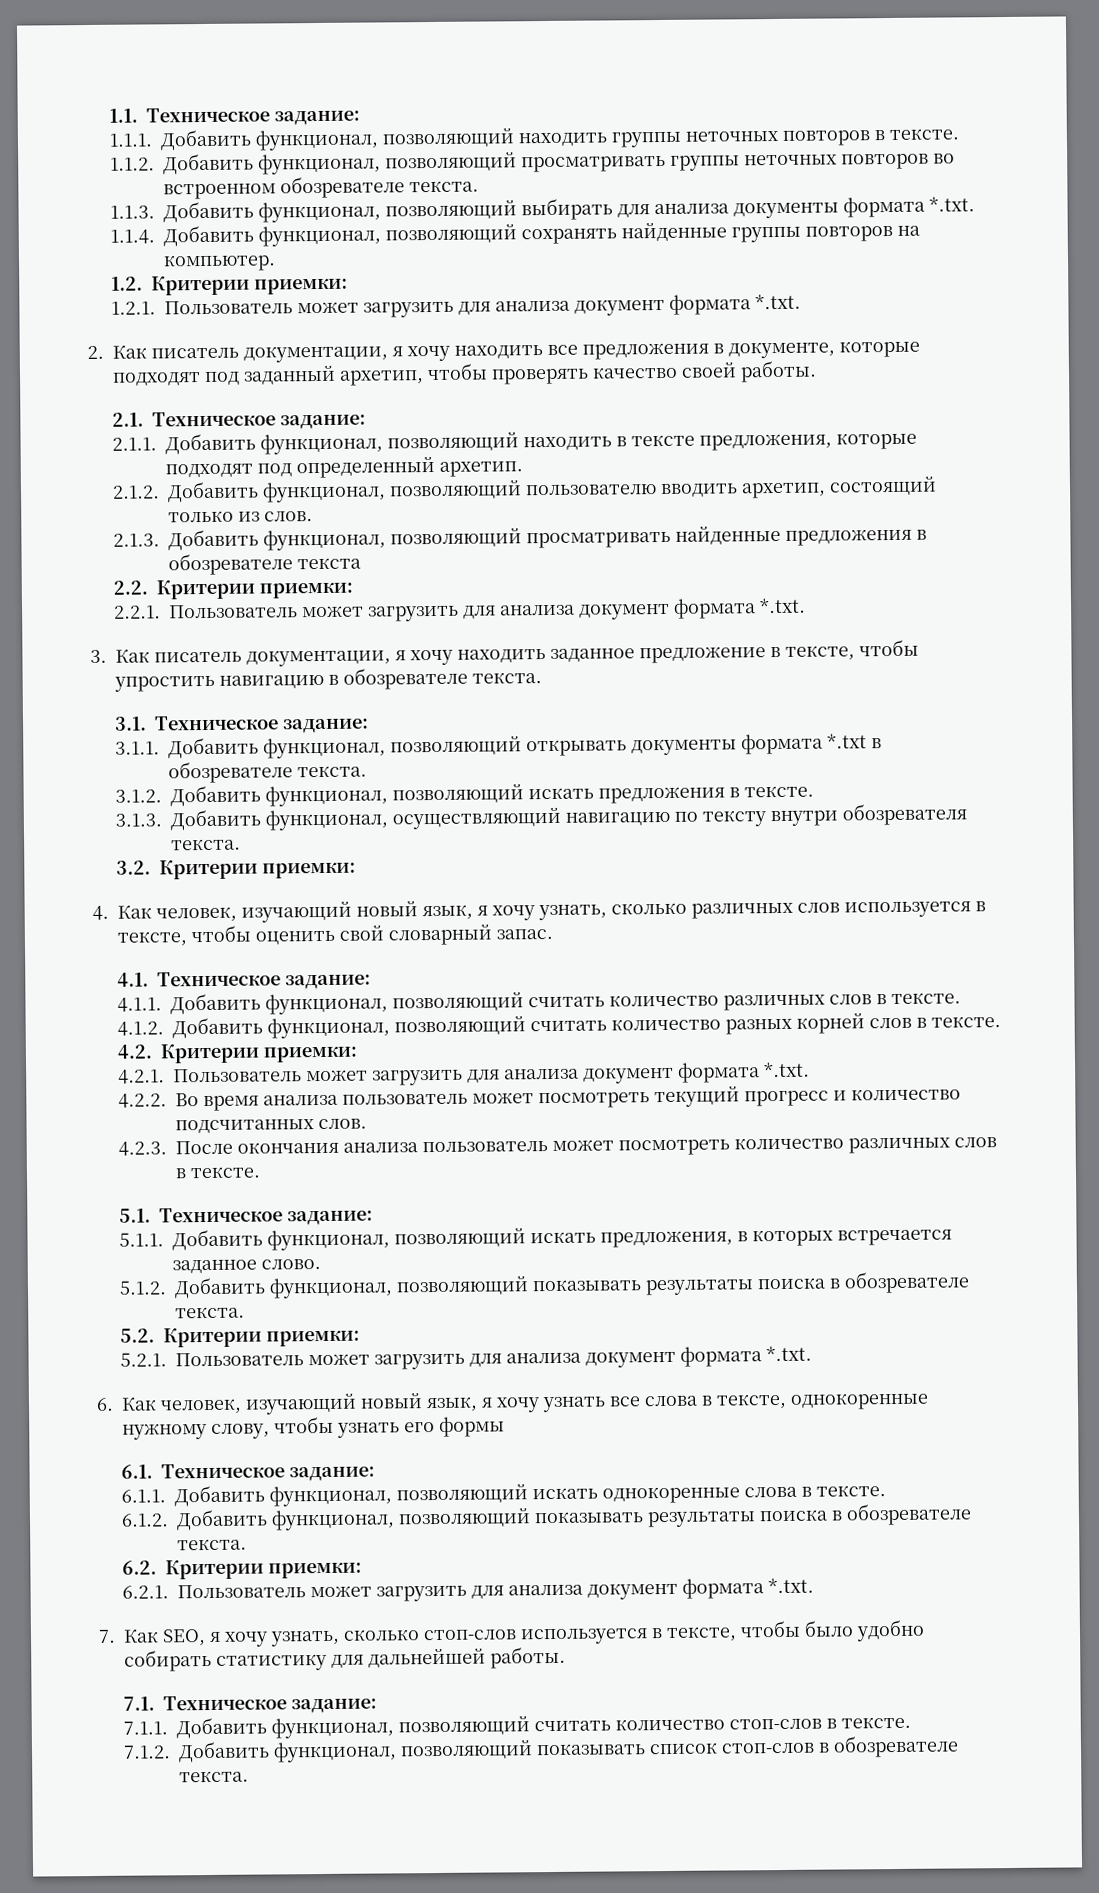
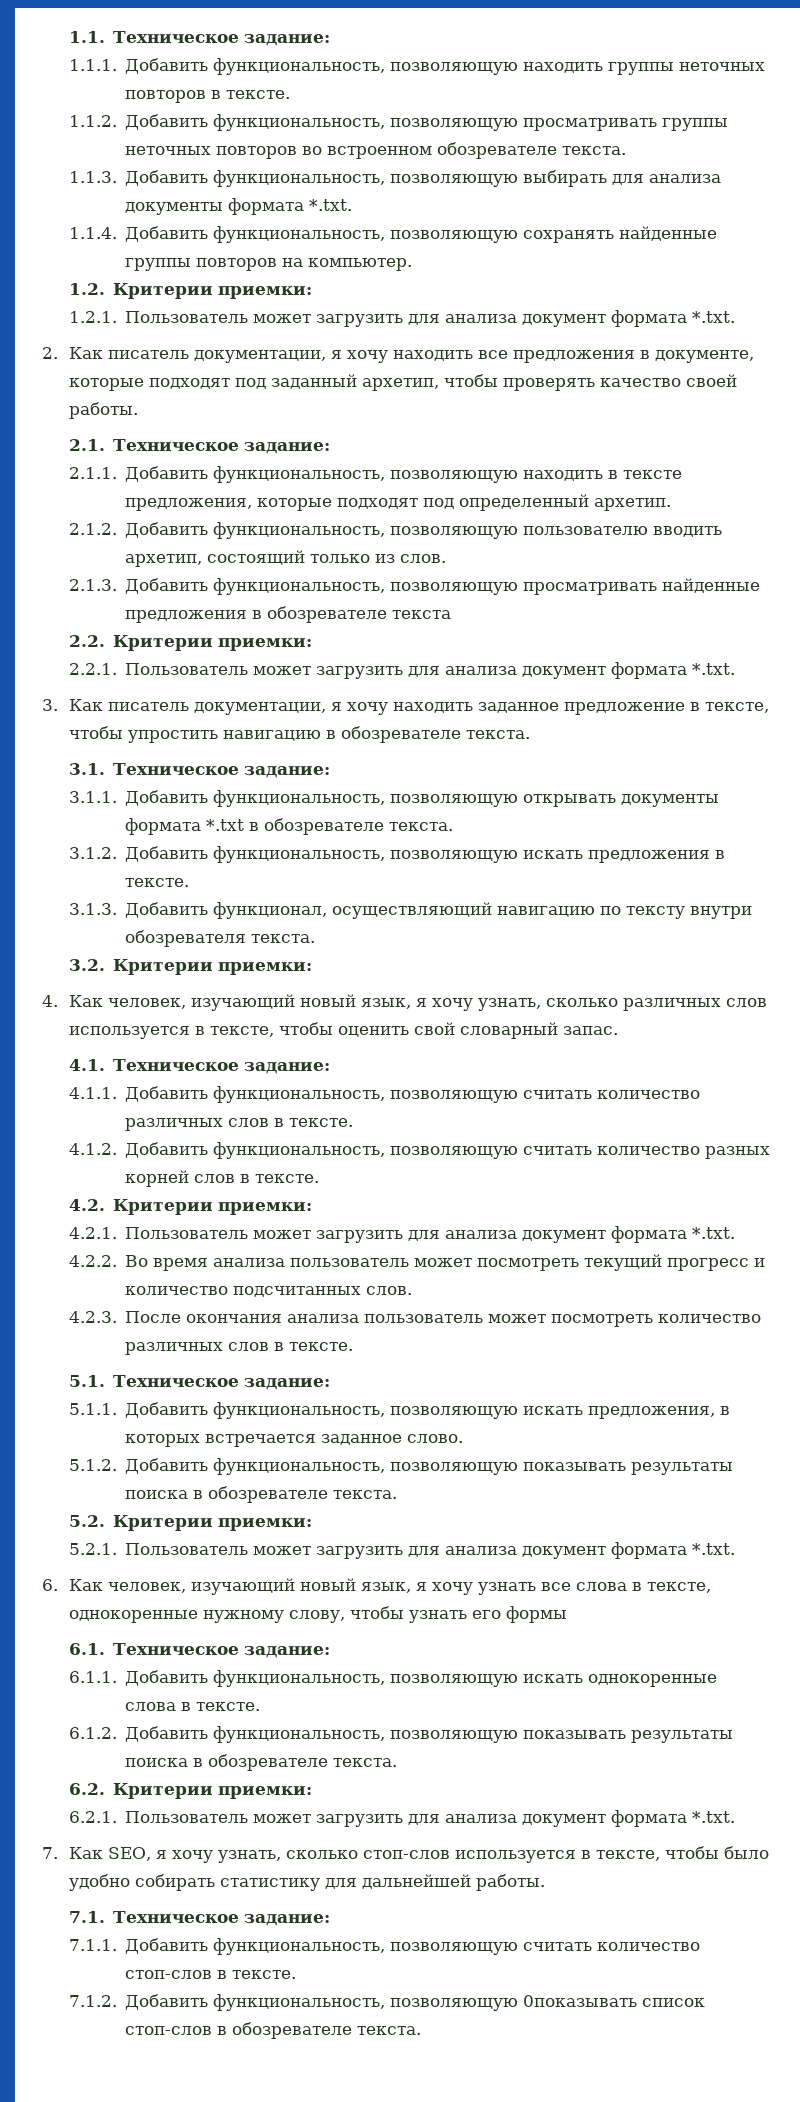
[254,128,515,151] функционал, позволяющий -> [212,58,518,75] функциональность, позволяющую
[257,152,517,175] функционал, позволяющий -> [212,114,518,131] функциональность, позволяющую
[257,200,517,223] функционал, позволяющий -> [212,170,518,187] функциональность, позволяющую
[257,224,517,247] функционал, позволяющий -> [212,226,518,243] функциональность, позволяющую
[259,432,519,455] функционал, позволяющий -> [212,466,518,483] функциональность, позволяющую
[261,480,522,503] функционал, позволяющий -> [212,522,518,539] функциональность, позволяющую
[262,528,522,551] функционал, позволяющий -> [212,578,518,595] функциональность, позволяющую
[262,736,522,759] функционал, позволяющий -> [212,790,518,807] функциональность, позволяющую
[264,784,524,807] функционал, позволяющий -> [212,846,518,863] функциональность, позволяющую
[264,992,524,1015] функционал, позволяющий -> [212,1086,518,1103] функциональность, позволяющую
[266,1016,526,1039] функционал, позволяющий -> [212,1142,518,1159] функциональность, позволяющую
[266,1228,526,1251] функционал, позволяющий -> [212,1402,518,1419] функциональность, позволяющую
[268,1276,529,1299] функционал, позволяющий -> [212,1458,518,1475] функциональность, позволяющую
[268,1484,528,1507] функционал, позволяющий -> [212,1670,518,1687] функциональность, позволяющую
[270,1508,531,1531] функционал, позволяющий -> [212,1726,518,1743] функциональность, позволяющую
[270,1716,530,1739] функционал, позволяющий -> [212,1938,518,1955] функциональность, позволяющую
[272,1740,646,1763] функционал, позволяющий показывать -> [212,1994,637,2011] функциональность, позволяющую 0показывать

